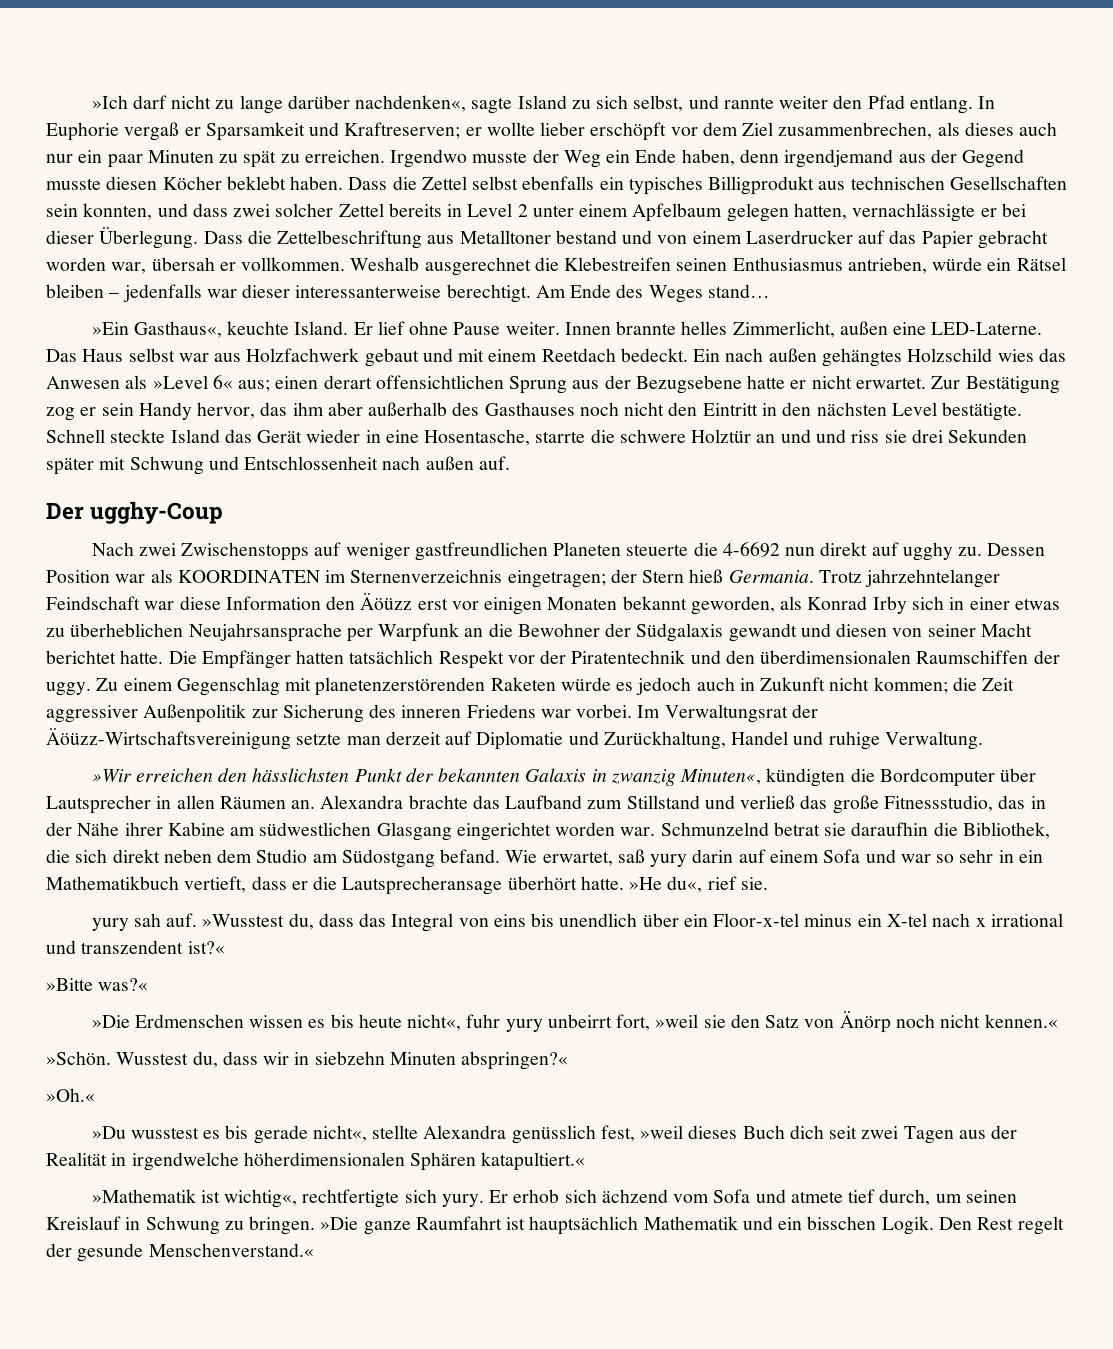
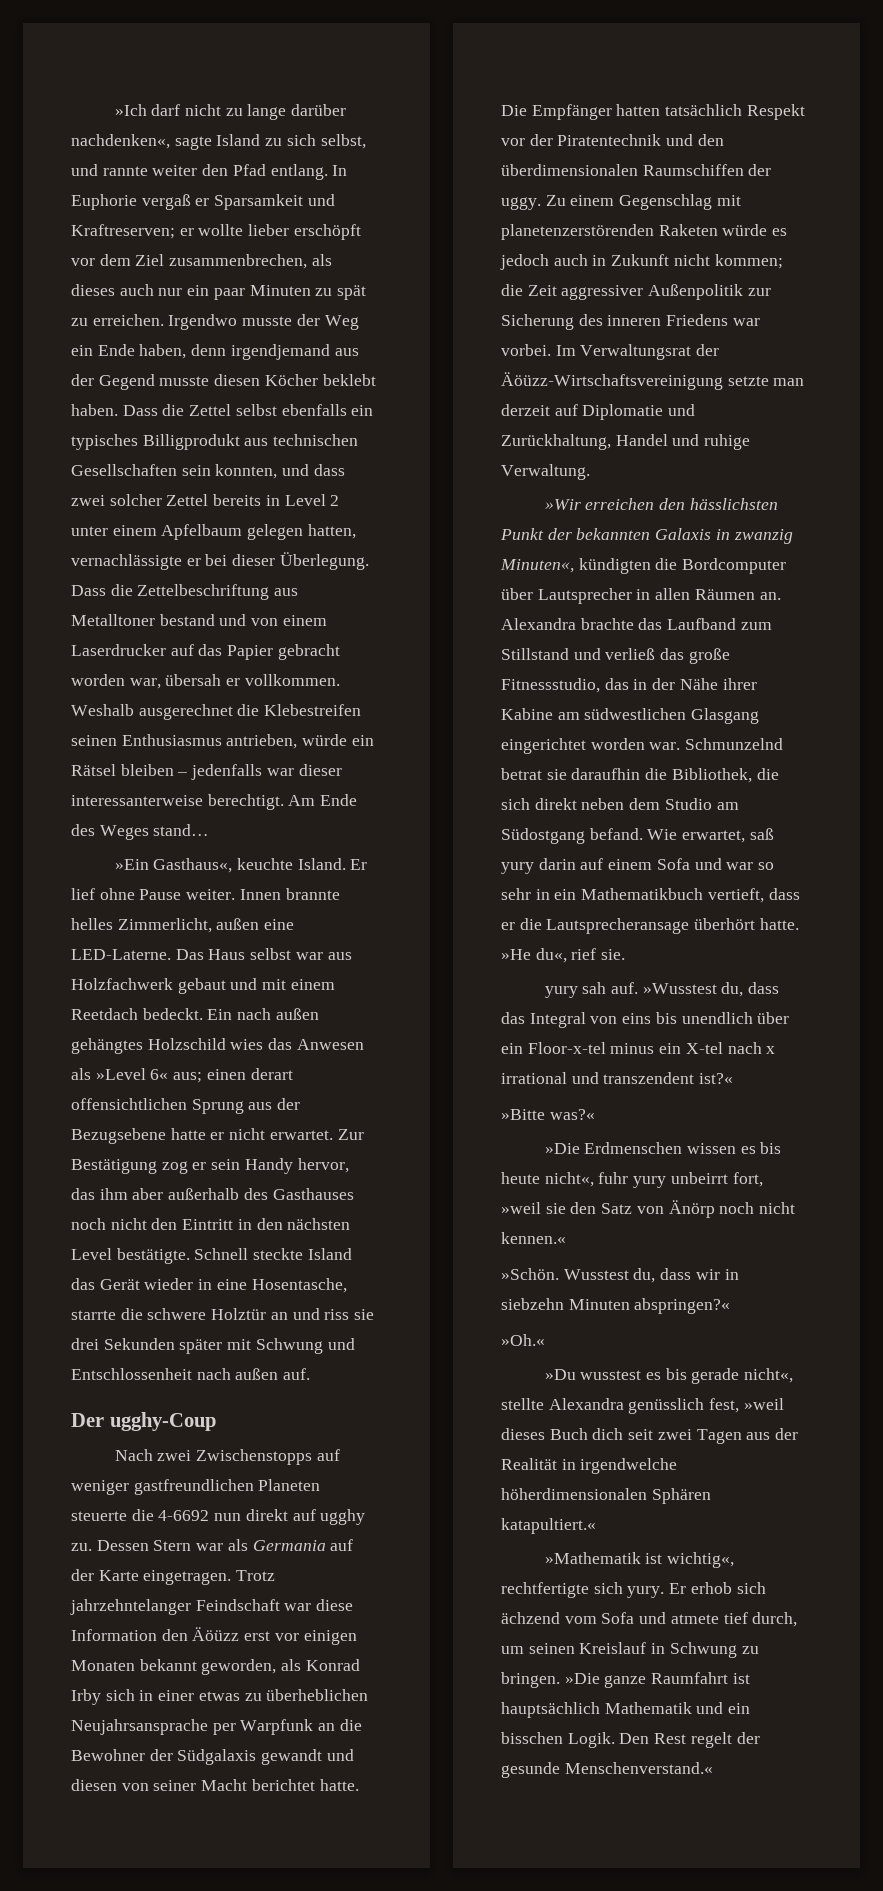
[815,429,846,443] und -> (320, 1314) none
[46,570,110,583] Position -> [153,1540,192,1551] Stern
[177,569,814,588] KOORDINATEN im Sternenverzeichnis eingetragen; der Stern hieß Germania. -> [252,1539,354,1551] [71,1569,232,1585] Germania auf der Karte eingetragen.

